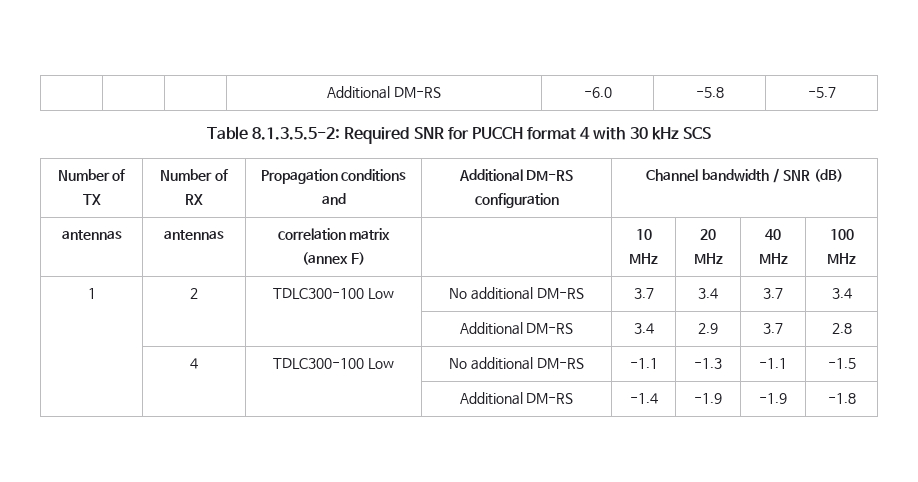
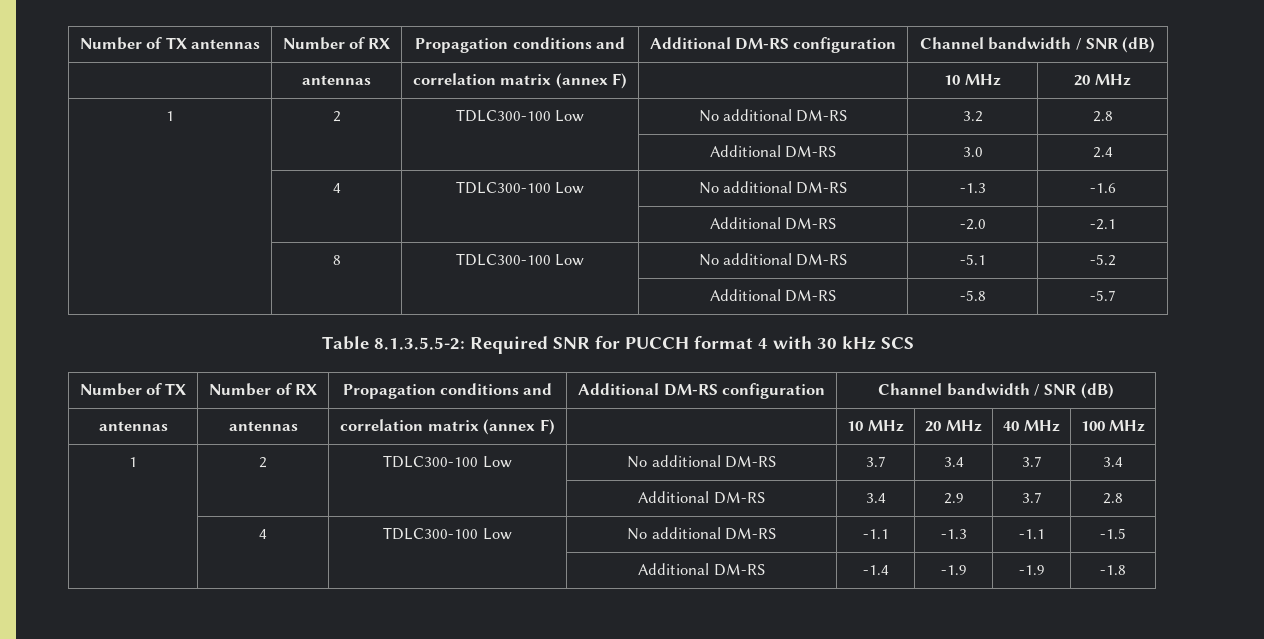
[327,86,441,99] [583,87,612,98] | | | Additional DM-RS | -6.0 -> [79,37,261,50] [282,37,391,50] [415,37,625,53] [649,37,897,53] [919,37,1156,53] [302,75,371,85] [412,73,628,89] [944,74,1001,86] [1074,74,1131,86] [166,111,174,121] [332,111,341,122] [455,109,585,122] [698,109,848,122] [962,111,983,122] [1092,111,1113,122] [709,145,837,158] [962,147,983,157] [1092,147,1113,158] [332,183,341,193] [455,181,585,194] [698,181,848,194] [959,183,986,193] [1089,183,1116,193] [709,217,837,230] [959,219,986,230] [1089,219,1116,230] [332,255,341,265] [455,253,585,266] [698,253,848,266] [959,254,986,265] [1089,254,1116,266] [709,289,837,302] Number of TX antennas | Number of RX | Propagation conditions and | Additional DM-RS configuration | Channel bandwidth / SNR (dB) // | antennas | correlation matrix (annex F) | | 10 MHz | 20 MHz // 1 | 2 | TDLC300-100 Low | No additional DM-RS | 3.2 | 2.8 // | | | Additional DM-RS | 3.0 | 2.4 // | 4 | TDLC300-100 Low | No additional DM-RS | -1.3 | -1.6 // | | | Additional DM-RS | -2.0 | -2.1 // | 8 | TDLC300-100 Low | No additional DM-RS | -5.1 | -5.2 // | | | Additional DM-RS

